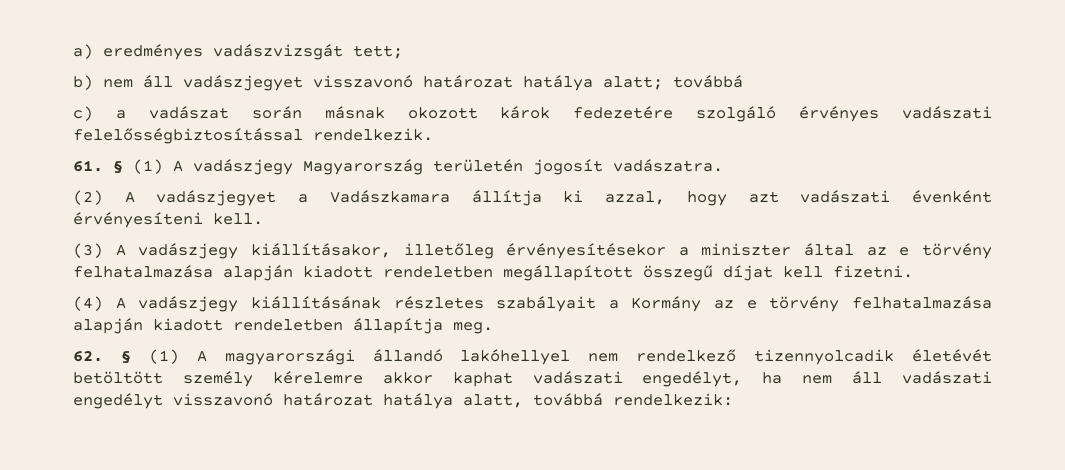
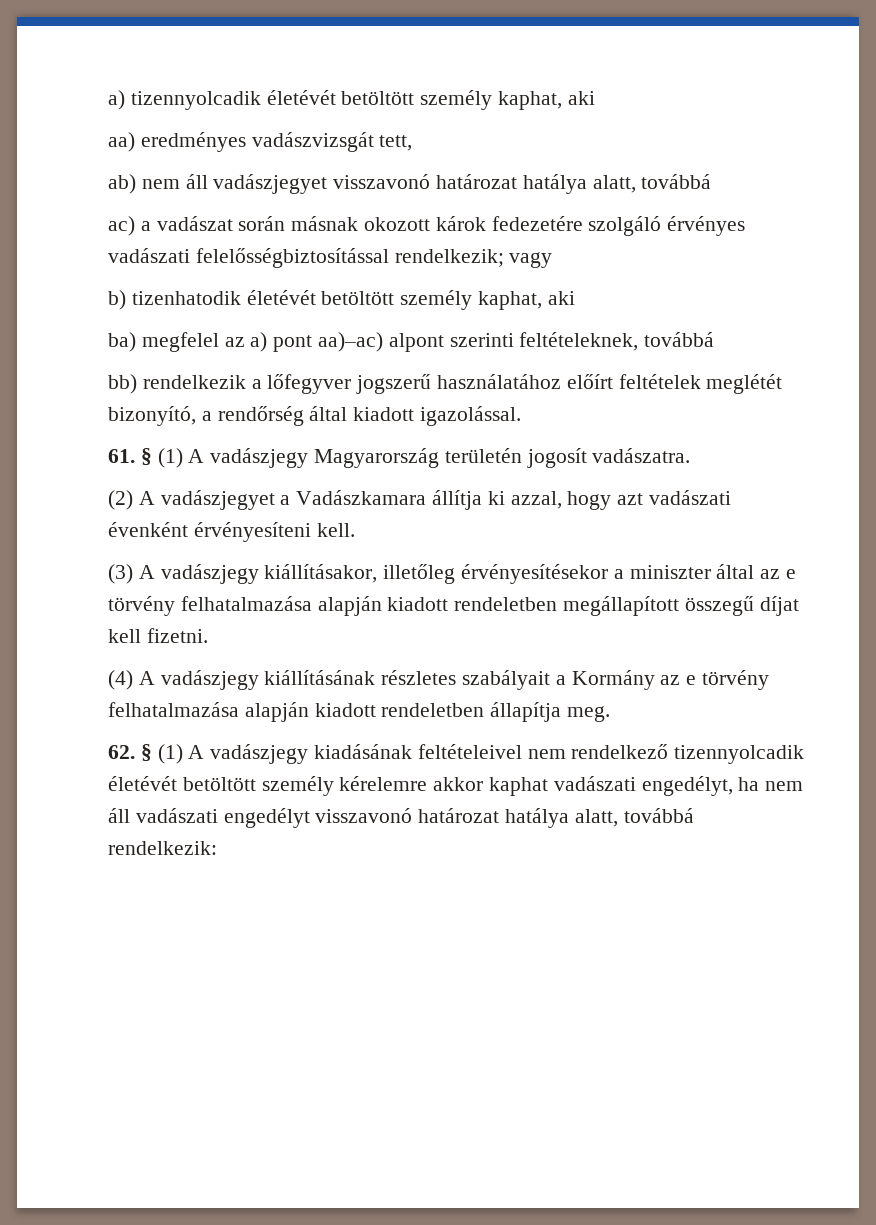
[73,44,403,60] [73,75,93,90] a) eredményes vadászvizsgát tett; // b) -> [108,90,595,110] [108,132,413,152] [108,174,136,194] a) tizennyolcadik életévét betöltött személy kaphat, aki // aa) eredményes vadászvizsgát tett, // ab)
[603,75,743,90] [73,106,93,121] alatt; továbbá // c) -> [592,174,712,193] [108,216,135,236] alatt, továbbá // ac)
[313,128,433,141] rendelkezik. -> [394,249,553,268] [108,290,575,310] [108,332,715,352] [108,374,783,394] [108,406,522,426] rendelkezik; vagy // b) tizenhatodik életévét betöltött személy kaphat, aki // ba) megfelel az a) pont aa)–ac) alpont szerinti feltételeknek, továbbá // bb) rendelkezik a lőfegyver jogszerű használatához előírt feltételek meglétét bizonyító, a rendőrség által kiadott igazolással.
[224,349,571,365] magyarországi állandó lakóhellyel -> [210,744,522,764] vadászjegy kiadásának feltételeivel

